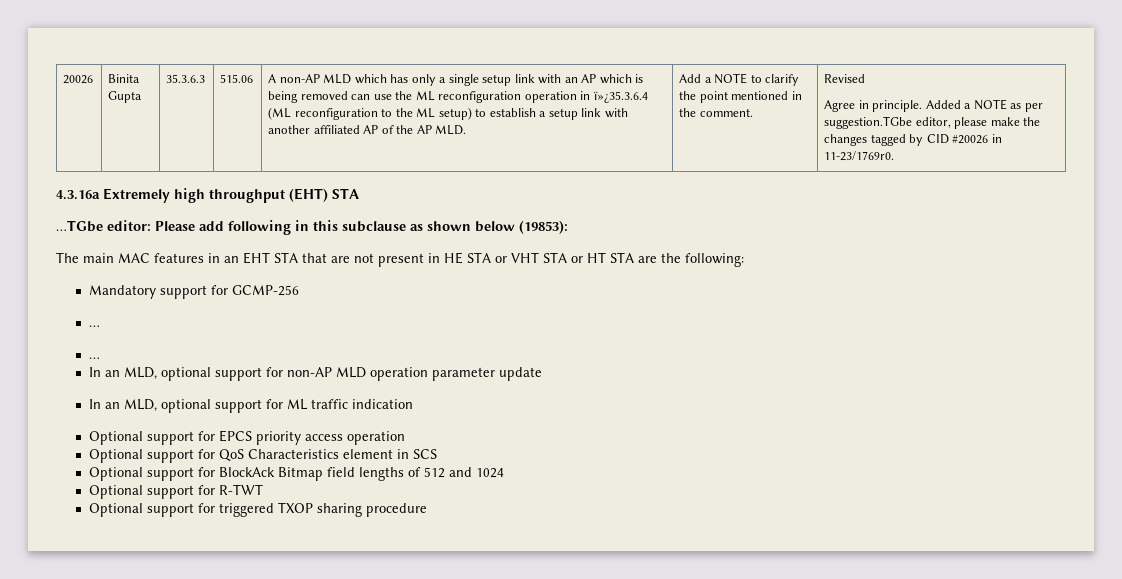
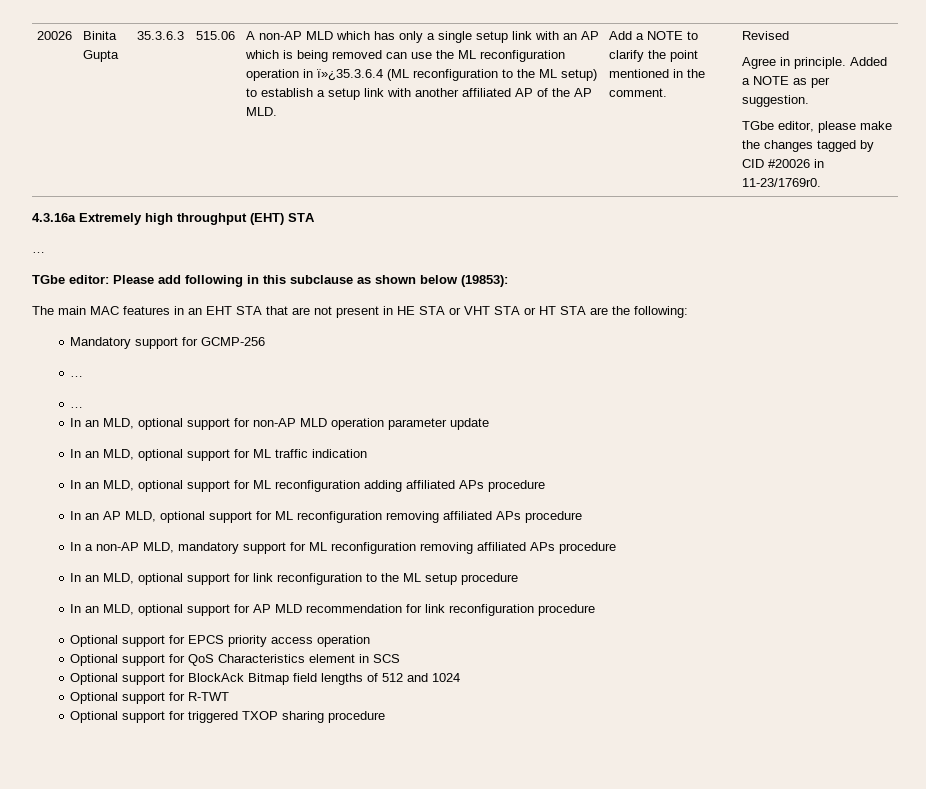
[824,116,913,129] suggestion.TGbe -> [742,95,810,107] [742,121,775,130] suggestion. // TGbe
[56,220,103,232] …TGbe -> [32,252,45,253] [32,275,65,284] … // TGbe
(414, 404) none -> [70,480,546,492] [70,511,583,523] [70,542,617,554] [70,573,519,585] [70,604,596,616] // In an MLD, optional support for ML reconfiguration adding affiliated APs procedure // In an AP MLD, optional support for ML reconfiguration removing affiliated APs procedure // In a non-AP MLD, mandatory support for ML reconfiguration removing affiliated APs procedure // In an MLD, optional support for link reconfiguration to the ML setup procedure // In an MLD, optional support for AP MLD recommendation for link reconfiguration procedure

